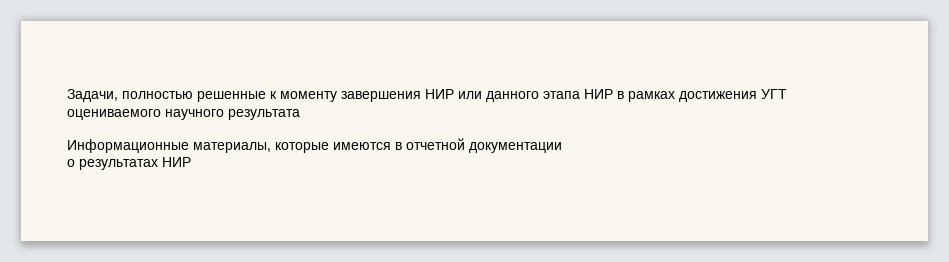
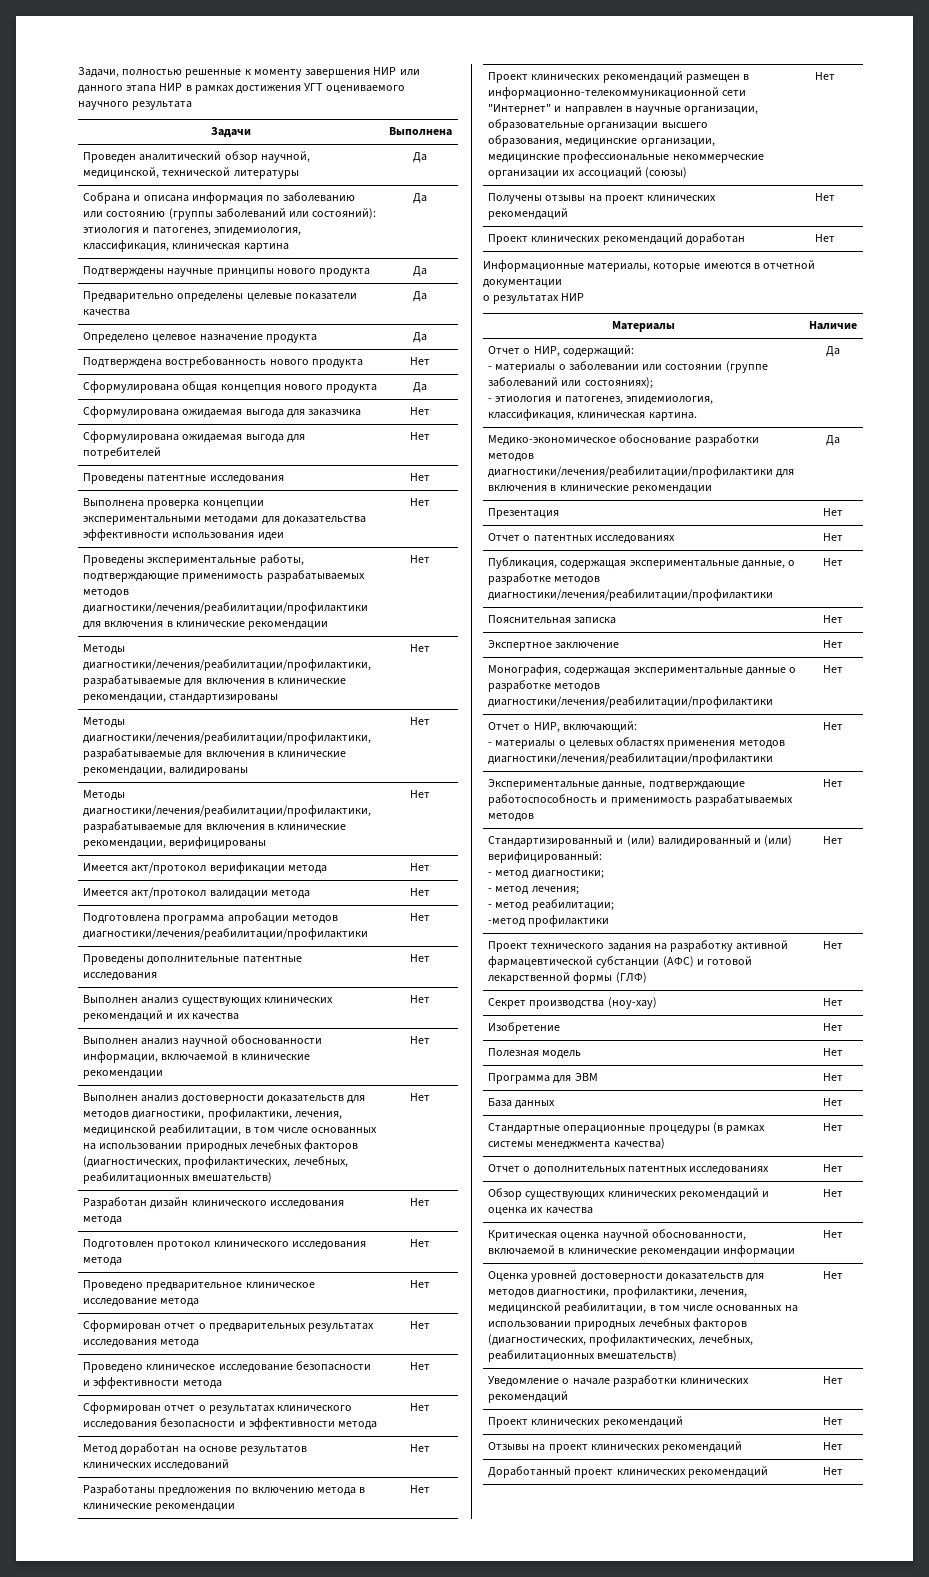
(300, 114) none -> [210,127,251,138] [388,127,452,136] [83,151,310,163] [83,167,299,179] [413,152,427,163] [83,192,356,204] [83,208,377,220] [83,227,301,236] [83,240,289,252] [413,193,427,204] [83,266,371,277] [413,266,427,277] [83,291,357,302] [83,309,131,316] [413,291,427,302] [83,332,317,343] [413,332,427,343] [83,356,363,368] [410,357,430,365] [83,381,378,393] [413,382,427,393] [83,406,362,418] [410,407,430,415] [83,431,305,443] [83,447,162,459] [410,432,430,440] [83,473,284,484] [410,473,430,481] [83,498,264,509] [83,516,366,525] [83,529,284,541] [410,498,430,506] [83,554,304,566] [83,570,365,582] [83,589,130,598] [83,602,369,614] [83,621,329,630] [410,555,430,563] [83,644,126,655] [83,659,372,671] [83,675,347,687] [83,694,279,703] [410,644,430,652] [83,717,126,728] [83,732,372,744] [83,748,347,760] [83,767,249,776] [410,717,430,725] [83,790,126,801] [83,805,372,817] [83,821,347,833] [83,837,267,849] [410,790,430,798] [83,862,327,874] [410,863,430,871] [83,887,310,899] [410,888,430,896] [83,912,338,924] [83,928,369,940] [410,913,430,921] [83,954,302,965] [83,972,158,981] [410,954,430,962] [83,995,333,1006] [83,1010,239,1022] [410,995,430,1003] [83,1035,322,1047] [83,1051,310,1063] [83,1070,164,1079] [410,1036,430,1044] [83,1093,366,1104] [83,1108,342,1120] [83,1124,378,1136] [83,1140,359,1152] [83,1156,348,1168] [83,1172,273,1184] [410,1093,430,1101] [83,1197,344,1209] [83,1216,123,1225] [410,1198,430,1206] [83,1239,366,1250] [83,1257,123,1266] [410,1239,430,1247] [83,1280,315,1291] [83,1298,200,1307] [410,1280,430,1288] [83,1320,375,1332] [83,1339,200,1348] [410,1321,430,1329] [83,1361,371,1373] [83,1377,222,1389] [410,1362,430,1370] [83,1402,353,1414] [83,1418,378,1430] [410,1403,430,1411] [83,1443,308,1455] [83,1459,230,1471] [410,1444,430,1452] [83,1484,366,1496] [83,1503,236,1512] [410,1485,430,1493] [488,71,750,83] [488,87,747,99] [488,103,759,115] [488,119,708,131] [488,135,715,147] [488,151,764,163] [488,167,687,179] [815,72,835,80] [488,193,717,204] [488,208,569,220] [815,193,835,201] [488,233,745,245] [815,234,835,242] // Задачи | Выполнена // Проведен аналитический обзор научной, медицинской, технической литературы | Да // Собрана и описана информация по заболеванию или состоянию (группы заболеваний или состояний): этиология и патогенез, эпидемиология, классификация, клиническая картина | Да // Подтверждены научные принципы нового продукта | Да // Предварительно определены целевые показатели качества | Да // Определено целевое назначение продукта | Да // Подтверждена востребованность нового продукта | Нет // Сформулирована общая концепция нового продукта | Да // Сформулирована ожидаемая выгода для заказчика | Нет // Сформулирована ожидаемая выгода для потребителей | Нет // Проведены патентные исследования | Нет // Выполнена проверка концепции экспериментальными методами для доказательства эффективности использования идеи | Нет // Проведены экспериментальные работы, подтверждающие применимость разрабатываемых методов диагностики/лечения/реабилитации/профилактики для включения в клинические рекомендации | Нет // Методы диагностики/лечения/реабилитации/профилактики, разрабатываемые для включения в клинические рекомендации, стандартизированы | Нет // Методы диагностики/лечения/реабилитации/профилактики, разрабатываемые для включения в клинические рекомендации, валидированы | Нет // Методы диагностики/лечения/реабилитации/профилактики, разрабатываемые для включения в клинические рекомендации, верифицированы | Нет // Имеется акт/протокол верификации метода | Нет // Имеется акт/протокол валидации метода | Нет // Подготовлена программа апробации методов диагностики/лечения/реабилитации/профилактики | Нет // Проведены дополнительные патентные исследования | Нет // Выполнен анализ существующих клинических рекомендаций и их качества | Нет // Выполнен анализ научной обоснованности информации, включаемой в клинические рекомендации | Нет // Выполнен анализ достоверности доказательств для методов диагностики, профилактики, лечения, медицинской реабилитации, в том числе основанных на использовании природных лечебных факторов (диагностических, профилактических, лечебных, реабилитационных вмешательств) | Нет // Разработан дизайн клинического исследования метода | Нет // Подготовлен протокол клинического исследования метода | Нет // Проведено предварительное клиническое исследование метода | Нет // Сформирован отчет о предварительных результатах исследования метода | Нет // Проведено клиническое исследование безопасности и эффективности метода | Нет // Сформирован отчет о результатах клинического исследования безопасности и эффективности метода | Нет // Метод доработан на основе результатов клинических исследований | Нет // Разработаны предложения по включению метода в клинические рекомендации | Нет // Проект клинических рекомендаций размещен в информационно-телекоммуникационной сети "Интернет" и направлен в научные организации, образовательные организации высшего образования, медицинские организации, медицинские профессиональные некоммерческие организации их ассоциаций (союзы) | Нет // Получены отзывы на проект клинических рекомендаций | Нет // Проект клинических рекомендаций доработан | Нет
(191, 162) none -> [611,321,675,332] [808,321,857,330] [488,345,634,357] [488,361,768,373] [488,377,653,389] [488,396,714,405] [488,409,697,421] [825,346,840,357] [488,434,759,446] [488,453,535,462] [488,466,795,478] [488,485,712,494] [825,435,840,446] [488,508,560,519] [822,508,843,516] [488,533,675,544] [822,533,843,541] [488,557,796,569] [488,573,601,585] [488,589,774,601] [822,558,843,566] [488,615,617,624] [822,615,843,623] [488,640,620,651] [822,640,843,648] [488,664,797,676] [488,680,601,692] [488,696,774,708] [822,665,843,673] [488,721,637,733] [488,737,785,749] [488,753,774,765] [822,722,843,730] [488,779,745,790] [488,794,793,806] [488,813,535,822] [822,779,843,787] [488,835,793,847] [488,851,603,863] [488,870,604,879] [488,886,579,895] [488,899,614,911] [488,915,610,927] [822,836,843,844] [488,940,789,952] [488,956,753,968] [488,972,647,984] [822,941,843,949] [488,997,657,1009] [822,998,843,1006] [488,1022,561,1034] [822,1023,843,1031] [488,1048,582,1059] [822,1048,843,1056] [488,1073,598,1084] [822,1073,843,1081] [488,1098,556,1109] [822,1098,843,1106] [488,1122,766,1134] [488,1138,665,1150] [822,1123,843,1131] [488,1164,770,1175] [822,1164,843,1172] [488,1188,770,1200] [488,1207,593,1216] [822,1189,843,1197] [488,1229,746,1241] [488,1245,796,1257] [822,1230,843,1238] [488,1270,765,1282] [488,1286,747,1298] [488,1302,798,1314] [488,1318,747,1330] [488,1334,753,1346] [488,1350,678,1362] [822,1271,843,1279] [488,1375,750,1387] [488,1391,569,1403] [822,1376,843,1384] [488,1416,683,1428] [822,1417,843,1425] [488,1441,743,1453] [822,1442,843,1450] [488,1466,768,1478] [822,1467,843,1475] // Материалы | Наличие // Отчет о НИР, содержащий: // - материалы о заболевании или состоянии (группе заболеваний или состояниях); // - этиология и патогенез, эпидемиология, классификация, клиническая картина. | Да // Медико-экономическое обоснование разработки методов диагностики/лечения/реабилитации/профилактики для включения в клинические рекомендации | Да // Презентация | Нет // Отчет о патентных исследованиях | Нет // Публикация, содержащая экспериментальные данные, о разработке методов диагностики/лечения/реабилитации/профилактики | Нет // Пояснительная записка | Нет // Экспертное заключение | Нет // Монография, содержащая экспериментальные данные о разработке методов диагностики/лечения/реабилитации/профилактики | Нет // Отчет о НИР, включающий: // - материалы о целевых областях применения методов диагностики/лечения/реабилитации/профилактики | Нет // Экспериментальные данные, подтверждающие работоспособность и применимость разрабатываемых методов | Нет // Стандартизированный и (или) валидированный и (или) верифицированный: // - метод диагностики; // - метод лечения; // - метод реабилитации; // -метод профилактики | Нет // Проект технического задания на разработку активной фармацевтической субстанции (АФС) и готовой лекарственной формы (ГЛФ) | Нет // Секрет производства (ноу-хау) | Нет // Изобретение | Нет // Полезная модель | Нет // Программа для ЭВМ | Нет // База данных | Нет // Стандартные операционные процедуры (в рамках системы менеджмента качества) | Нет // Отчет о дополнительных патентных исследованиях | Нет // Обзор существующих клинических рекомендаций и оценка их качества | Нет // Критическая оценка научной обоснованности, включаемой в клинические рекомендации информации | Нет // Оценка уровней достоверности доказательств для методов диагностики, профилактики, лечения, медицинской реабилитации, в том числе основанных на использовании природных лечебных факторов (диагностических, профилактических, лечебных, реабилитационных вмешательств) | Нет // Уведомление о начале разработки клинических рекомендаций | Нет // Проект клинических рекомендаций | Нет // Отзывы на проект клинических рекомендаций | Нет // Доработанный проект клинических рекомендаций | Нет

